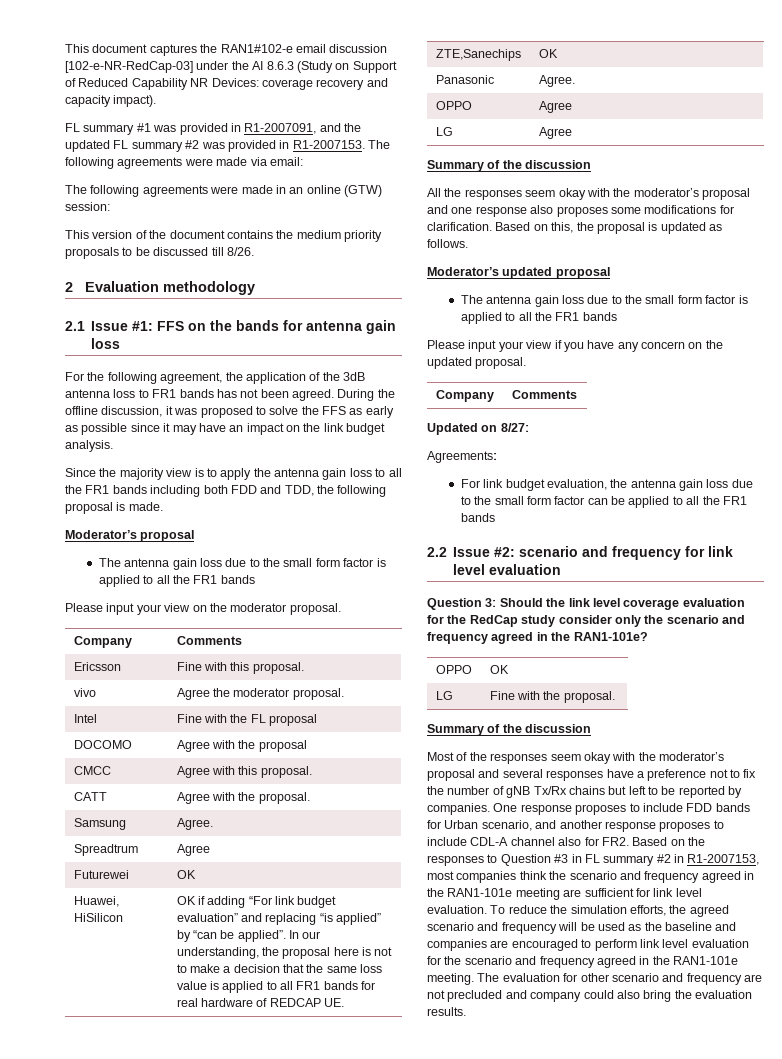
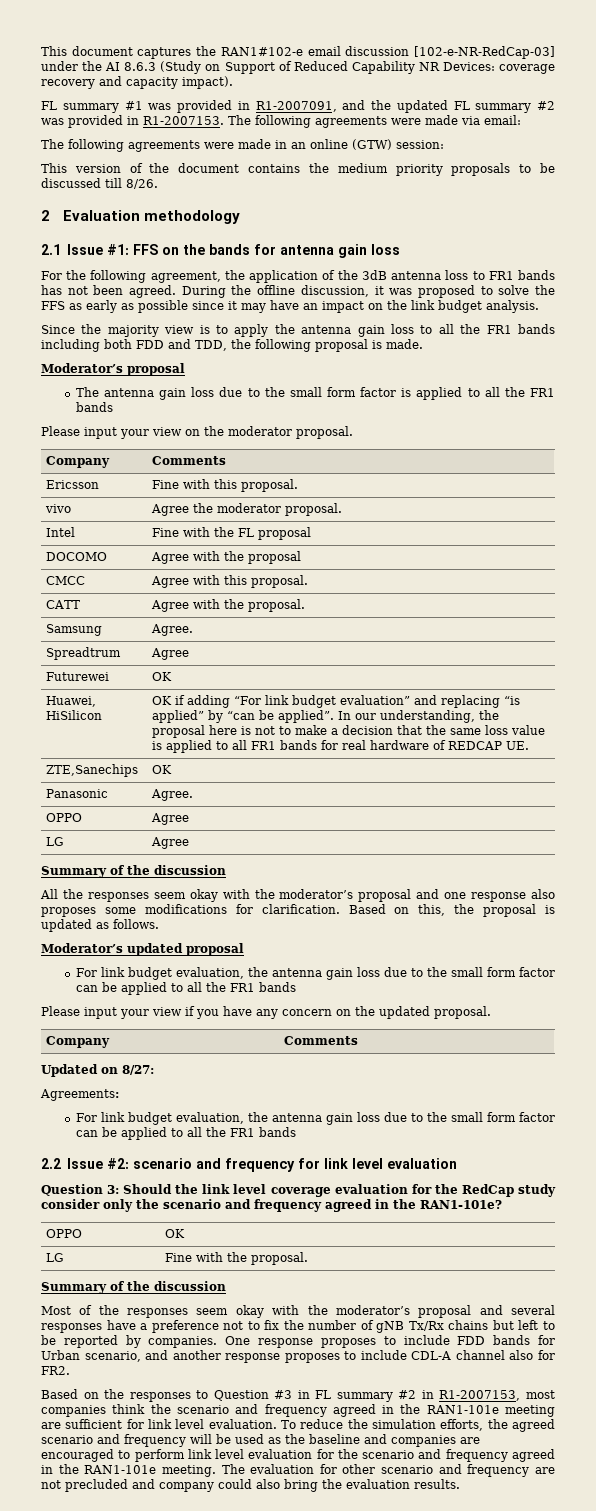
[460,295,748,307] The antenna gain loss due to the small form factor is -> [75,967,556,980] [75,982,117,992] For link budget evaluation, the antenna gain loss due to the small form factor can be
(629, 841) none -> (70, 1370) //

